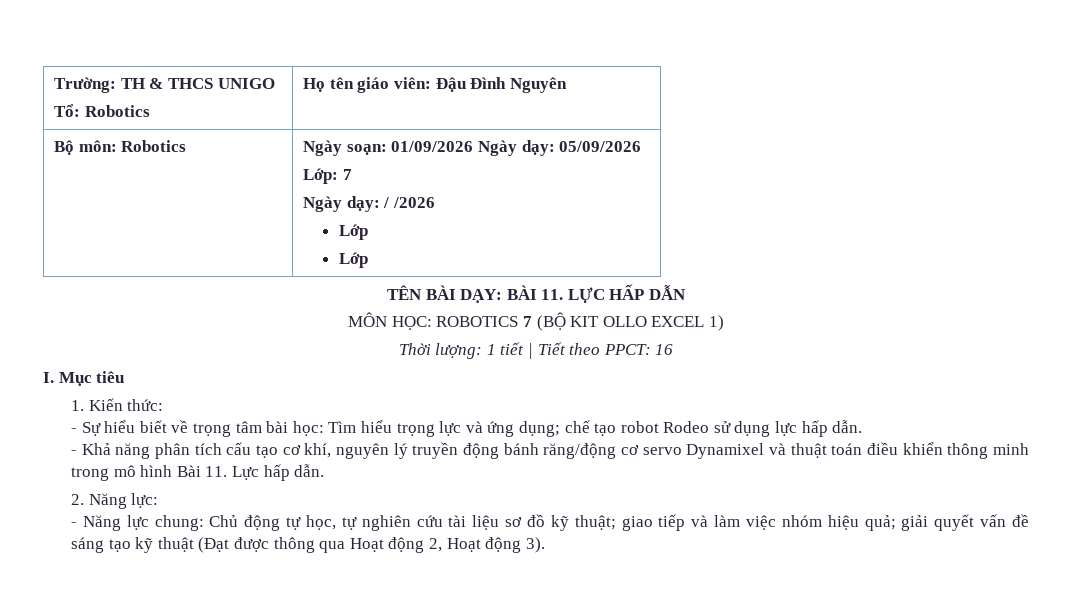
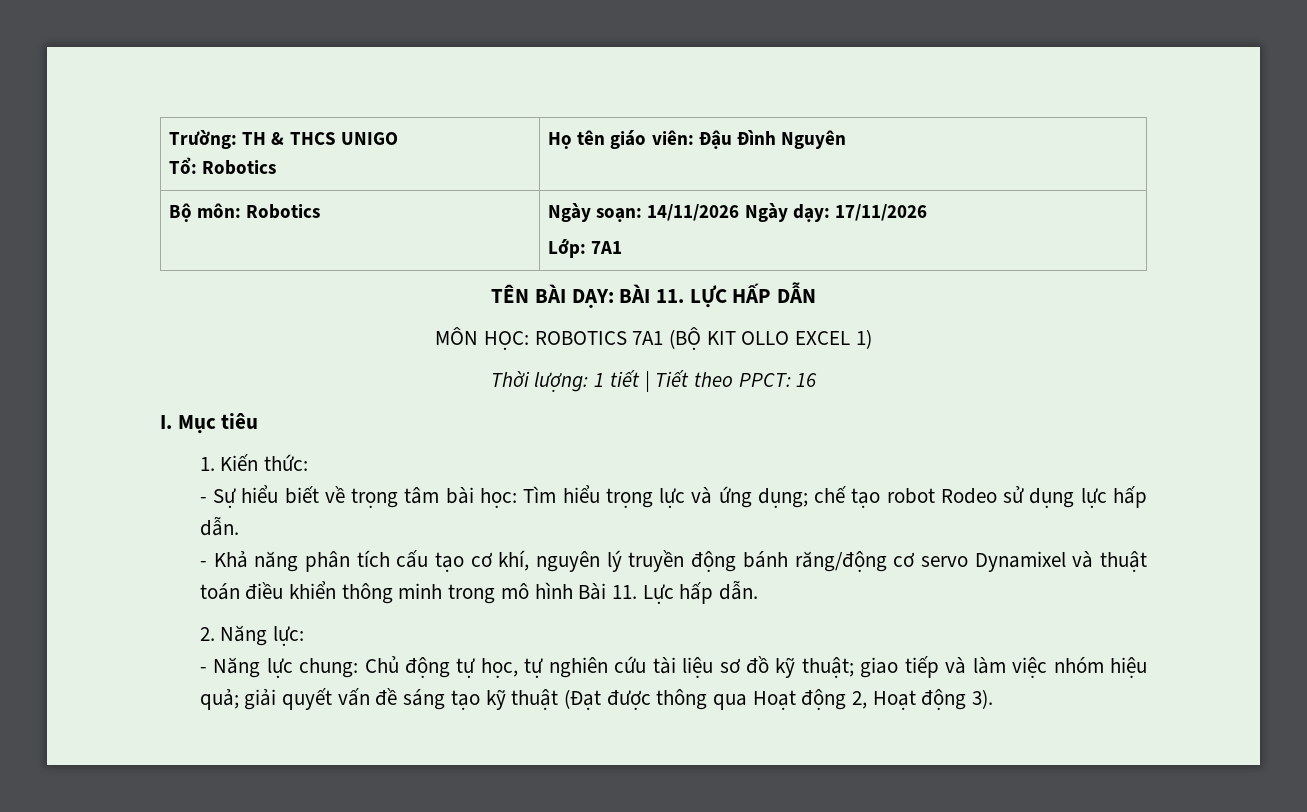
[391,140,642,156] 01/09/2026 Ngày dạy: 05/09/2026 -> [647,203,927,222] 14/11/2026 Ngày dạy: 17/11/2026
[342,169,352,180] [303,196,435,212] [338,224,368,240] [338,252,368,268] 7 // Ngày dạy: / /2026 // Lớp // Lớp -> [591,241,623,254] 7A1
[522,316,532,327] 7 -> [632,331,664,345] 7A1

